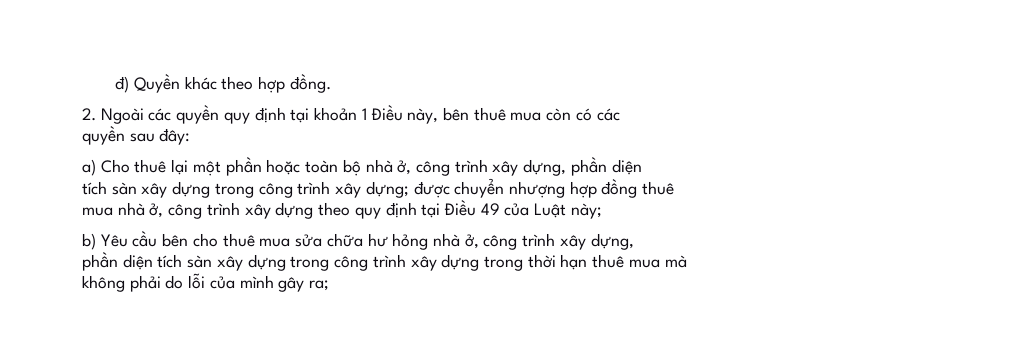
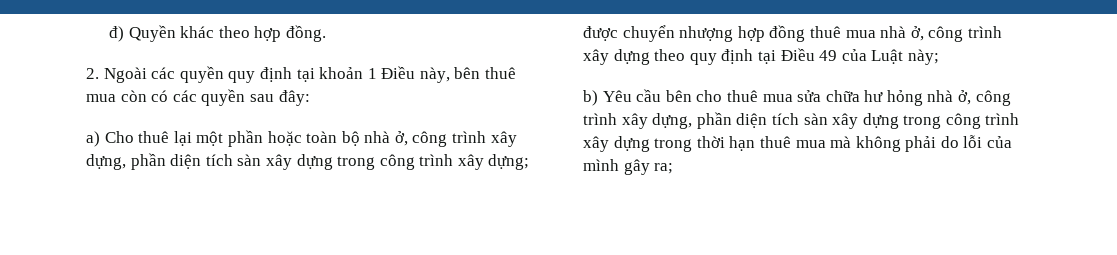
(620, 114) // -> (197, 96) none
(642, 167) // -> (202, 161) none
(675, 188) // -> (841, 32) none
(634, 241) // -> (693, 121) none
(687, 261) // -> (852, 142) none

